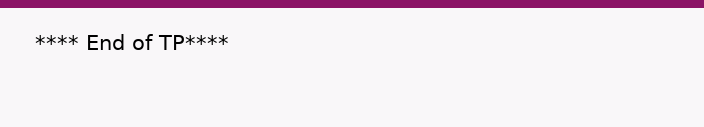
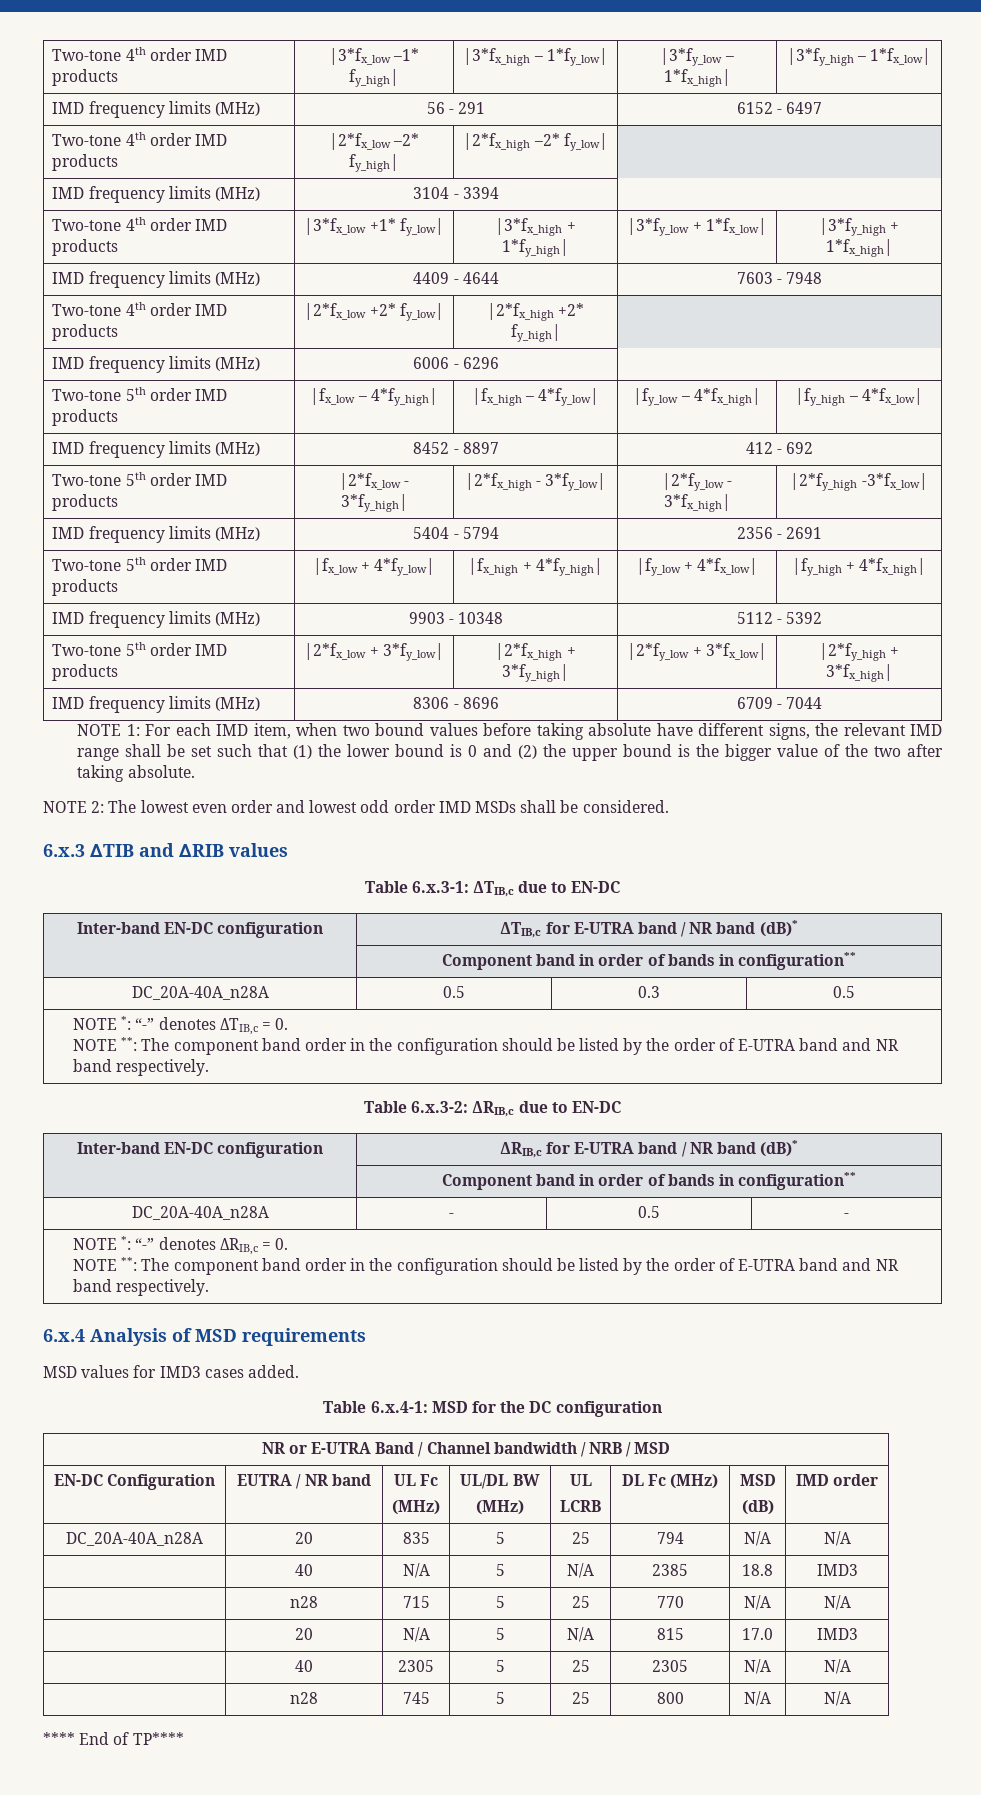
(35, 42) none -> [52,47,227,61] [52,69,119,86] [328,48,420,65] [349,69,399,87] [463,48,608,66] [660,48,734,66] [663,69,731,87] [786,48,932,66] [52,101,260,118] [426,102,486,114] [736,102,823,114] [52,132,227,146] [52,154,119,171] [328,133,420,150] [349,154,399,172] [463,133,608,151] [52,186,260,203] [413,187,499,199] [52,217,227,231] [52,239,119,256] [304,218,444,236] [495,218,576,236] [502,239,569,257] [627,218,767,236] [818,218,900,236] [825,239,893,257] [52,271,260,288] [413,272,499,284] [736,272,823,284] [52,302,227,316] [52,324,119,341] [304,303,444,321] [486,303,585,321] [510,324,561,342] [52,356,260,373] [413,357,499,369] [52,387,227,401] [52,409,119,426] [310,388,438,406] [471,388,600,406] [633,388,761,406] [795,388,923,406] [52,441,260,458] [413,442,499,454] [745,442,814,454] [52,472,227,486] [52,494,119,511] [338,473,410,490] [340,494,408,512] [464,473,607,491] [661,473,733,491] [663,494,731,512] [790,473,928,491] [52,526,260,543] [413,527,499,539] [736,527,823,539] [52,557,227,571] [52,579,119,596] [312,558,436,576] [468,558,603,576] [635,558,759,576] [791,558,927,576] [52,611,260,628] [408,612,504,624] [736,612,823,624] [52,642,227,656] [52,664,119,681] [304,643,444,661] [495,643,576,661] [502,664,569,682] [627,643,767,661] [818,643,900,661] [825,664,893,682] [52,696,260,713] [413,697,499,709] [736,697,823,709] [77,723,942,740] [77,744,943,761] [77,765,195,782] [43,800,669,813] [43,843,288,857] [364,881,621,897] [76,922,324,938] [500,920,798,938] [441,952,857,970] [131,986,269,1000] [443,986,465,998] [638,986,660,998] [833,986,855,998] [73,1016,289,1035] [73,1037,899,1055] [73,1059,210,1076] [364,1101,621,1117] [76,1142,324,1158] [499,1140,799,1158] [441,1172,857,1190] [131,1206,269,1220] [449,1213,454,1218] [638,1206,660,1218] [844,1213,849,1218] [73,1236,289,1255] [73,1257,899,1275] [73,1279,210,1296] [43,1328,366,1346] [43,1365,299,1378] [323,1401,662,1417] [261,1442,671,1457] [53,1474,216,1490] [237,1474,371,1489] [393,1474,439,1486] [392,1500,440,1515] [460,1474,540,1489] [476,1500,524,1515] [569,1474,592,1486] [560,1500,601,1512] [621,1474,719,1489] [739,1474,776,1486] [741,1500,774,1515] [795,1474,879,1486] [66,1532,203,1546] [295,1532,313,1544] [402,1532,430,1544] [495,1532,505,1544] [571,1532,590,1544] [656,1532,684,1544] [744,1531,771,1546] [823,1531,851,1546] [295,1564,313,1576] [402,1563,430,1578] [495,1564,505,1576] [567,1563,594,1578] [652,1564,688,1576] [742,1564,773,1576] [816,1564,858,1576] [290,1596,318,1608] [402,1596,430,1608] [495,1596,505,1608] [571,1596,590,1608] [656,1596,684,1608] [744,1595,771,1610] [823,1595,851,1610] [295,1628,313,1640] [402,1627,430,1642] [495,1628,505,1640] [567,1627,594,1642] [656,1628,684,1640] [742,1628,773,1640] [816,1628,858,1640] [295,1660,313,1672] [398,1660,434,1672] [495,1660,505,1672] [571,1660,590,1672] [652,1660,688,1672] [744,1659,771,1674] [823,1659,851,1674] [290,1692,318,1704] [402,1692,430,1704] [495,1692,505,1704] [571,1692,590,1704] [656,1692,684,1704] [744,1691,771,1706] [823,1691,851,1706] Two-tone 4th order IMD products | |3*fx_low –1* fy_high| | |3*fx_high – 1*fy_low| | |3*fy_low – 1*fx_high| | |3*fy_high – 1*fx_low| // IMD frequency limits (MHz) | 56 - 291 | 6152 - 6497 // Two-tone 4th order IMD products | |2*fx_low –2* fy_high| | |2*fx_high –2* fy_low| | // IMD frequency limits (MHz) | 3104 - 3394 | // Two-tone 4th order IMD products | |3*fx_low +1* fy_low| | |3*fx_high + 1*fy_high| | |3*fy_low + 1*fx_low| | |3*fy_high + 1*fx_high| // IMD frequency limits (MHz) | 4409 - 4644 | 7603 - 7948 // Two-tone 4th order IMD products | |2*fx_low +2* fy_low| | |2*fx_high +2* fy_high| | // IMD frequency limits (MHz) | 6006 - 6296 | // Two-tone 5th order IMD products | |fx_low – 4*fy_high| | |fx_high – 4*fy_low| | |fy_low – 4*fx_high| | |fy_high – 4*fx_low| // IMD frequency limits (MHz) | 8452 - 8897 | 412 - 692 // Two-tone 5th order IMD products | |2*fx_low - 3*fy_high| | |2*fx_high - 3*fy_low| | |2*fy_low - 3*fx_high| | |2*fy_high -3*fx_low| // IMD frequency limits (MHz) | 5404 - 5794 | 2356 - 2691 // Two-tone 5th order IMD products | |fx_low + 4*fy_low| | |fx_high + 4*fy_high| | |fy_low + 4*fx_low| | |fy_high + 4*fx_high| // IMD frequency limits (MHz) | 9903 - 10348 | 5112 - 5392 // Two-tone 5th order IMD products | |2*fx_low + 3*fy_low| | |2*fx_high + 3*fy_high| | |2*fy_low + 3*fx_low| | |2*fy_high + 3*fx_high| // IMD frequency limits (MHz) | 8306 - 8696 | 6709 - 7044 // NOTE 1: For each IMD item, when two bound values before taking absolute have different signs, the relevant IMD range shall be set such that (1) the lower bound is 0 and (2) the upper bound is the bigger value of the two after taking absolute. // NOTE 2: The lowest even order and lowest odd order IMD MSDs shall be considered. // 6.x.3 ∆TIB and ∆RIB values // Table 6.x.3-1: ΔTIB,c due to EN-DC // Inter-band EN-DC configuration | ΔTIB,c for E-UTRA band / NR band (dB)* // | Component band in order of bands in configuration** // DC_20A-40A_n28A | 0.5 | 0.3 | 0.5 // NOTE *: “-” denotes ΔTIB,c = 0. // NOTE **: The component band order in the configuration should be listed by the order of E-UTRA band and NR band respectively. // Table 6.x.3-2: ΔRIB,c due to EN-DC // Inter-band EN-DC configuration | ΔRIB,c for E-UTRA band / NR band (dB)* // | Component band in order of bands in configuration** // DC_20A-40A_n28A | - | 0.5 | - // NOTE *: “-” denotes ΔRIB,c = 0. // NOTE **: The component band order in the configuration should be listed by the order of E-UTRA band and NR band respectively. // 6.x.4 Analysis of MSD requirements // MSD values for IMD3 cases added. // Table 6.x.4-1: MSD for the DC configuration // NR or E-UTRA Band / Channel bandwidth / NRB / MSD // EN-DC Configuration | EUTRA / NR band | UL Fc // (MHz) | UL/DL BW // (MHz) | UL // LCRB | DL Fc (MHz) | MSD // (dB) | IMD order // DC_20A-40A_n28A | 20 | 835 | 5 | 25 | 794 | N/A | N/A // | 40 | N/A | 5 | N/A | 2385 | 18.8 | IMD3 // | n28 | 715 | 5 | 25 | 770 | N/A | N/A // | 20 | N/A | 5 | N/A | 815 | 17.0 | IMD3 // | 40 | 2305 | 5 | 25 | 2305 | N/A | N/A // | n28 | 745 | 5 | 25 | 800 | N/A | N/A //

